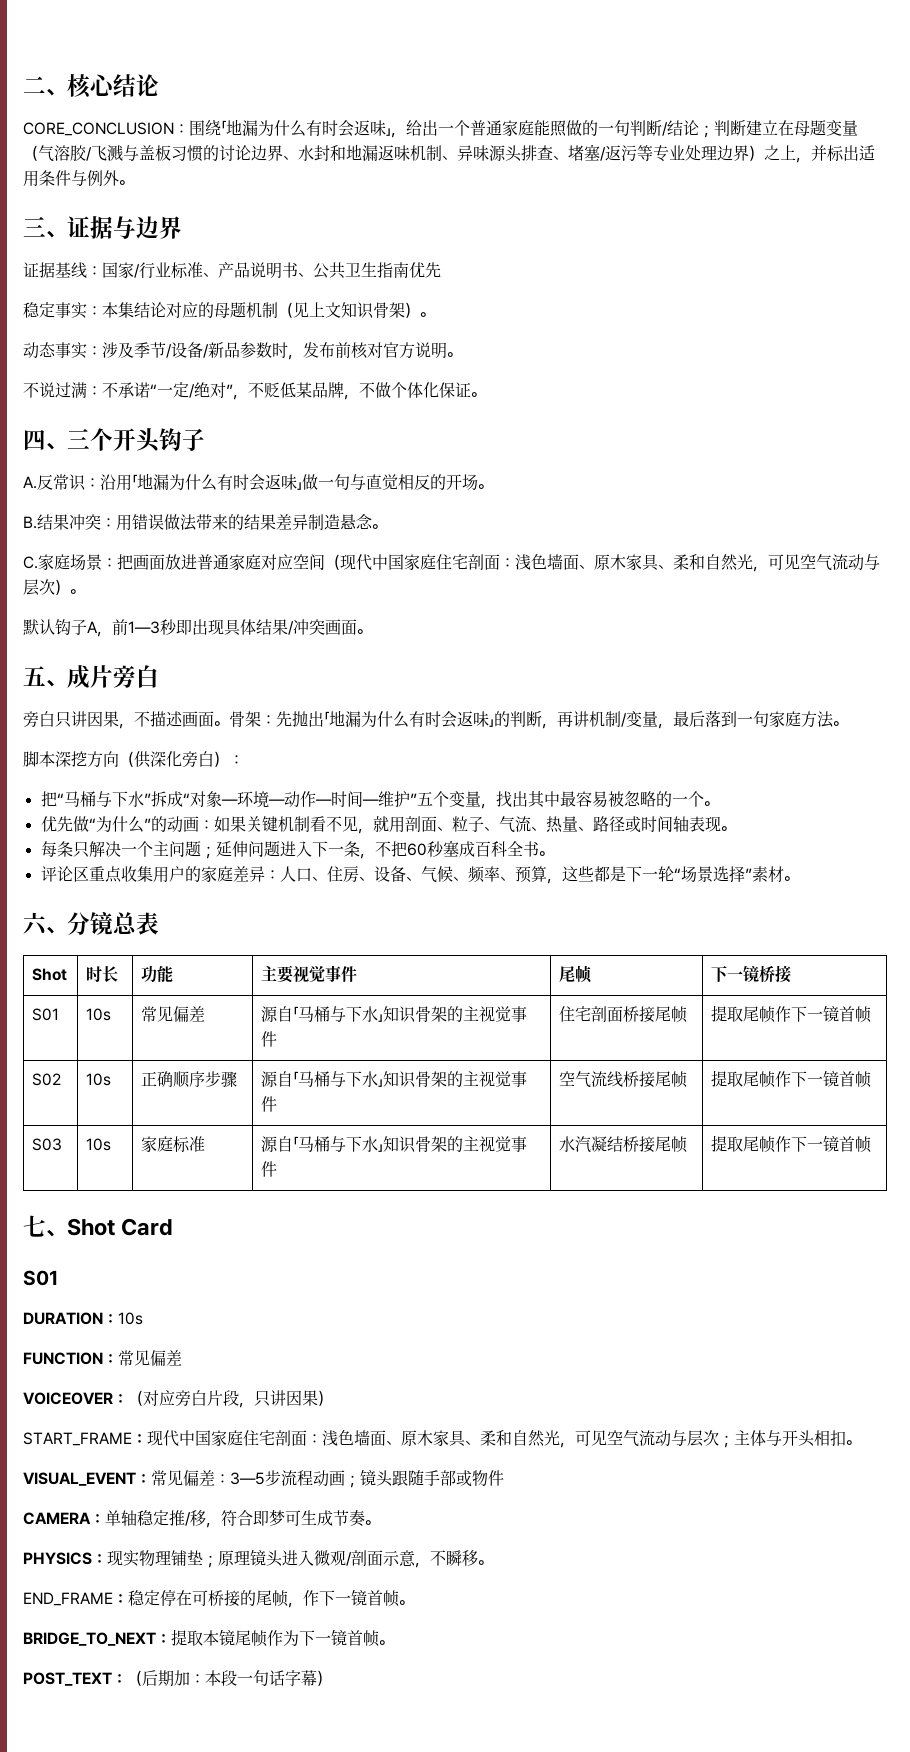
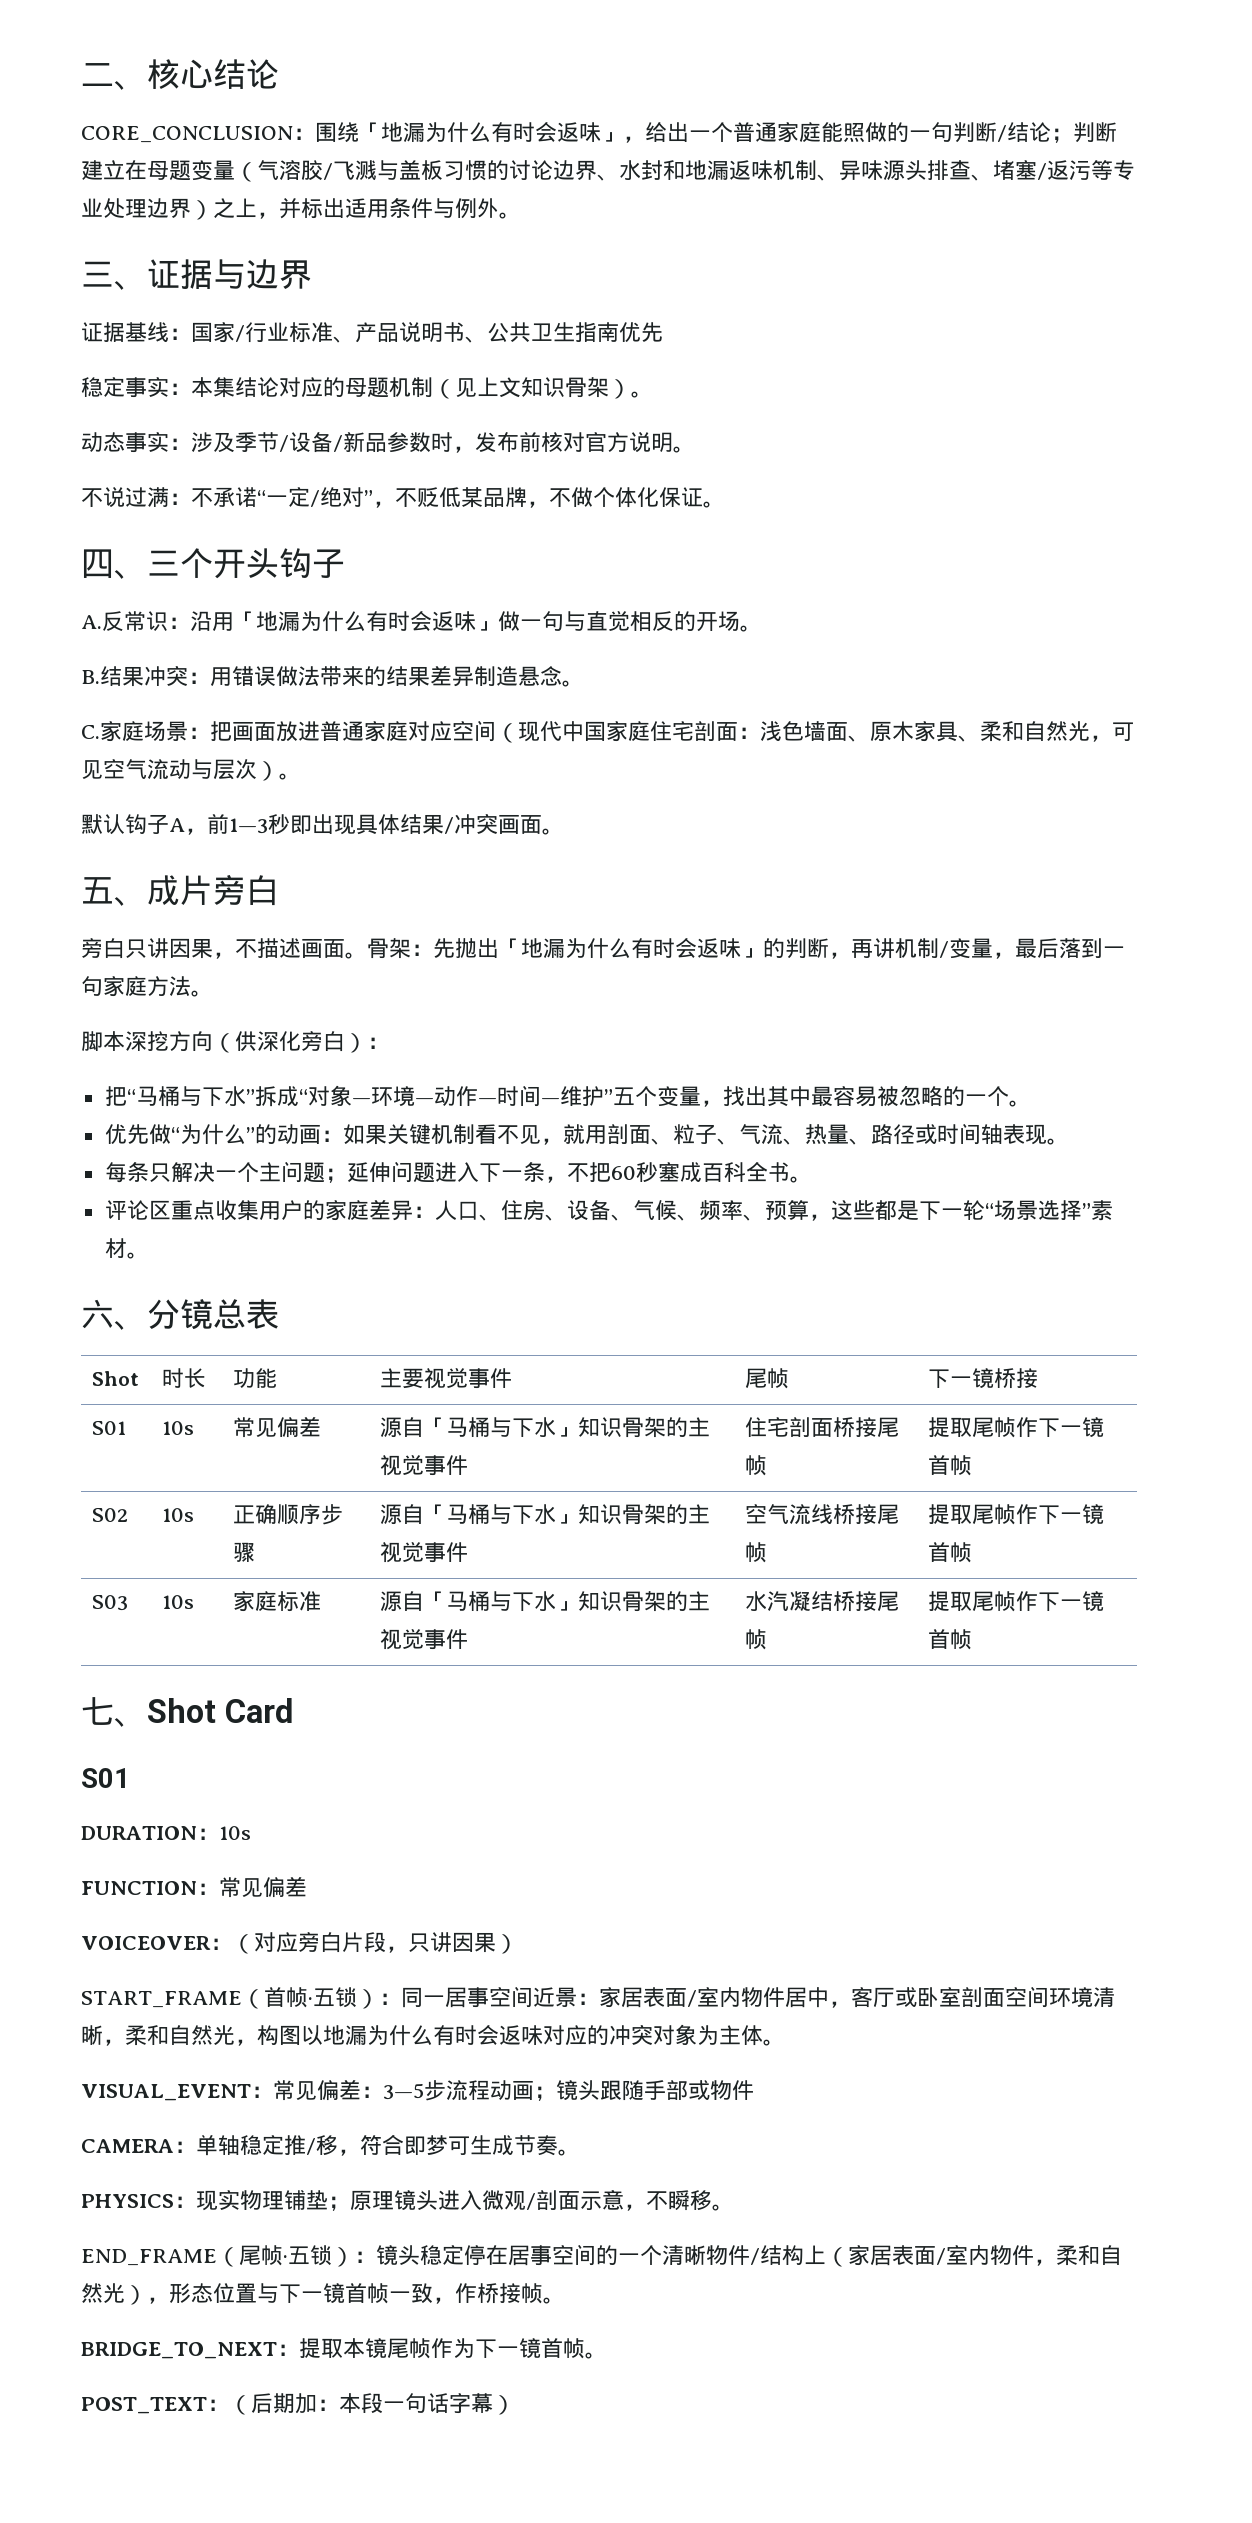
[132,1430,846,1448] ：现代中国家庭住宅剖面：浅色墙面、原木家具、柔和自然光，可见空气流动与层次；主体与开头相扣 -> [241,1986,1115,2009] [81,2024,763,2046] （首帧·五锁）：同一居事空间近景：家居表面/室内物件居中，客厅或卧室剖面空间环境清晰，柔和自然光，构图以地漏为什么有时会返味对应的冲突对象为主体
[113,1589,383,1608] ：稳定停在可桥接的尾帧，作下一镜首 -> [217,2244,1122,2267] [81,2283,521,2305] （尾帧·五锁）：镜头稳定停在居事空间的一个清晰物件/结构上（家居表面/室内物件，柔和自然光），形态位置与下一镜首帧一致，作桥接

